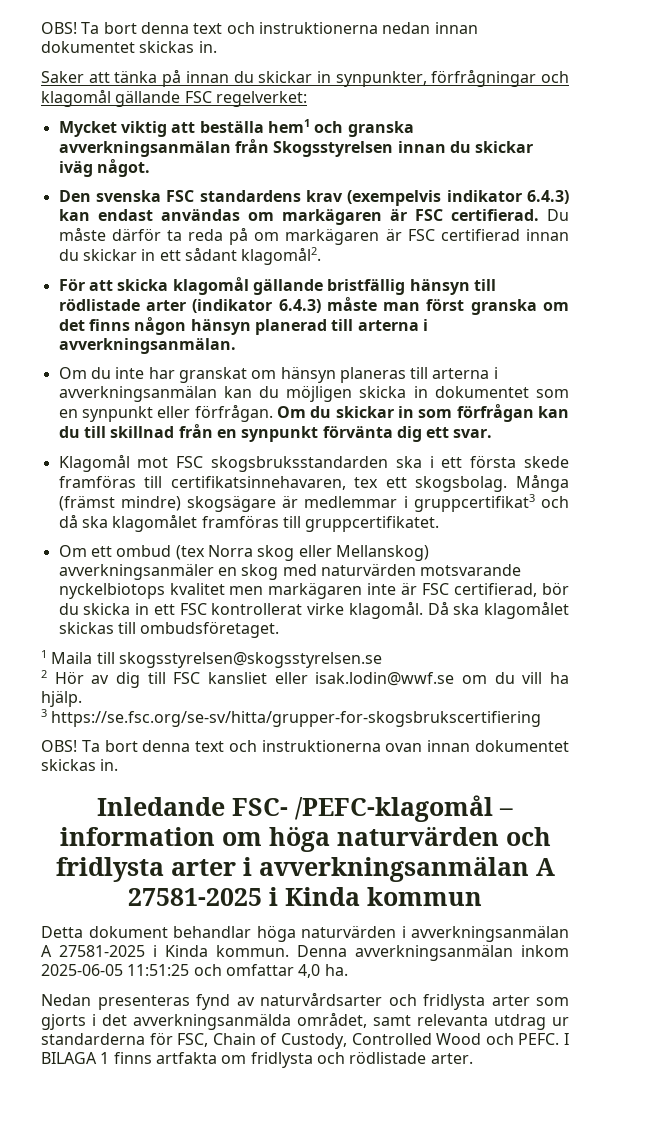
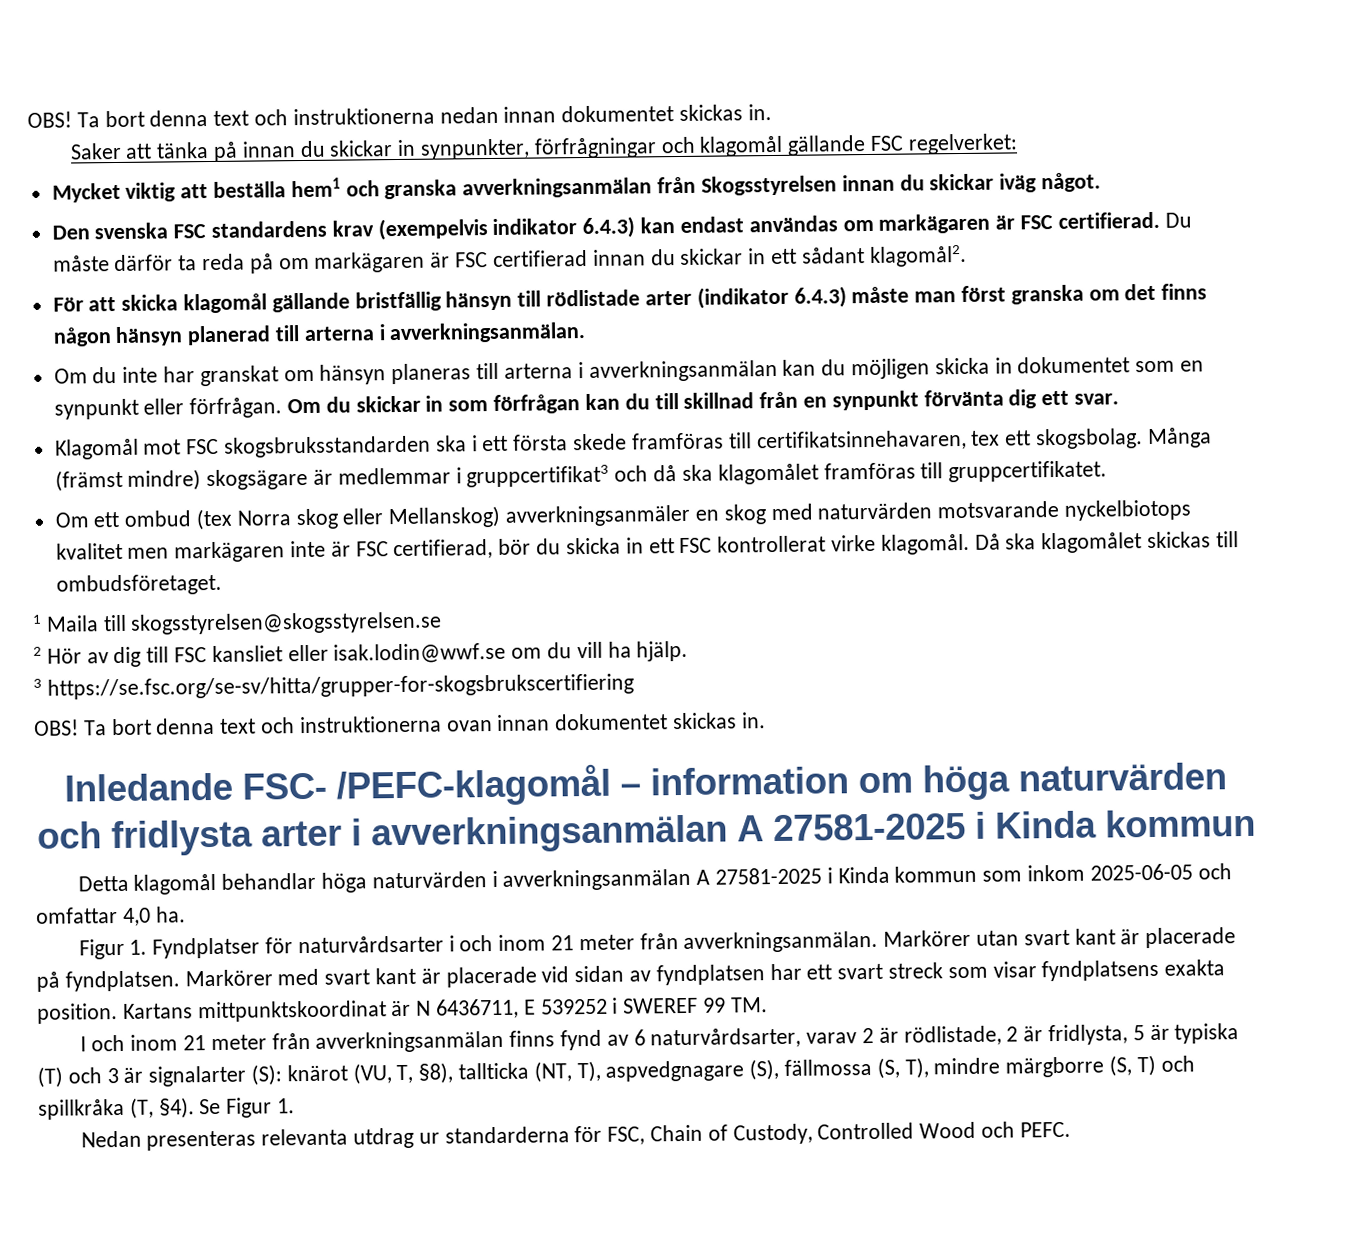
[88,926,168,938] dokument -> [133,873,217,895] klagomål
[216,944,513,961] kommun. Denna avverkningsanmälan -> [894,865,1023,883] kommun som
[127,964,190,976] 11:51:25 -> (1193, 872) none
[41,992,569,1010] [41,1012,412,1030] Nedan presenteras fynd av naturvårdsarter och fridlysta arter som gjorts i det avverkningsanmälda området, samt -> [78,927,1237,960] [36,959,1226,992] [37,997,768,1024] [79,1023,1240,1053] [37,1054,1195,1088] [38,1097,296,1120] [80,1130,257,1151] Figur 1. Fyndplatser för naturvårdsarter i och inom 21 meter från avverkningsanmälan. Markörer utan svart kant är placerade på fyndplatsen. Markörer med svart kant är placerade vid sidan av fyndplatsen har ett svart streck som visar fyndplatsens exakta position. Kartans mittpunktskoordinat är N 6436711, E 539252 i SWEREF 99 TM. // I och inom 21 meter från avverkningsanmälan finns fynd av 6 naturvårdsarter, varav 2 är rödlistade, 2 är fridlysta, 5 är typiska (T) och 3 är signalarter (S): knärot (VU, T, §8), tallticka (NT, T), aspvedgnagare (S), fällmossa (S, T), mindre märgborre (S, T) och spillkråka (T, §4). Se Figur 1. // Nedan presenteras
[564,1033,570,1045] [41,1051,473,1068] I BILAGA 1 finns artfakta om fridlysta och rödlistade arter. -> (1071, 1129) none

